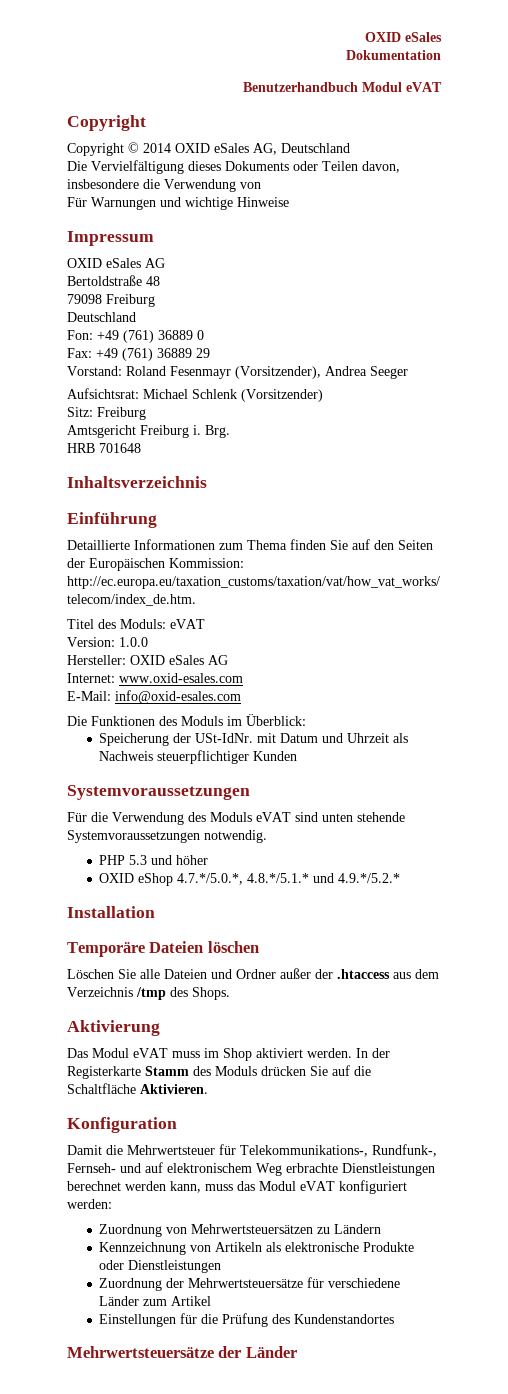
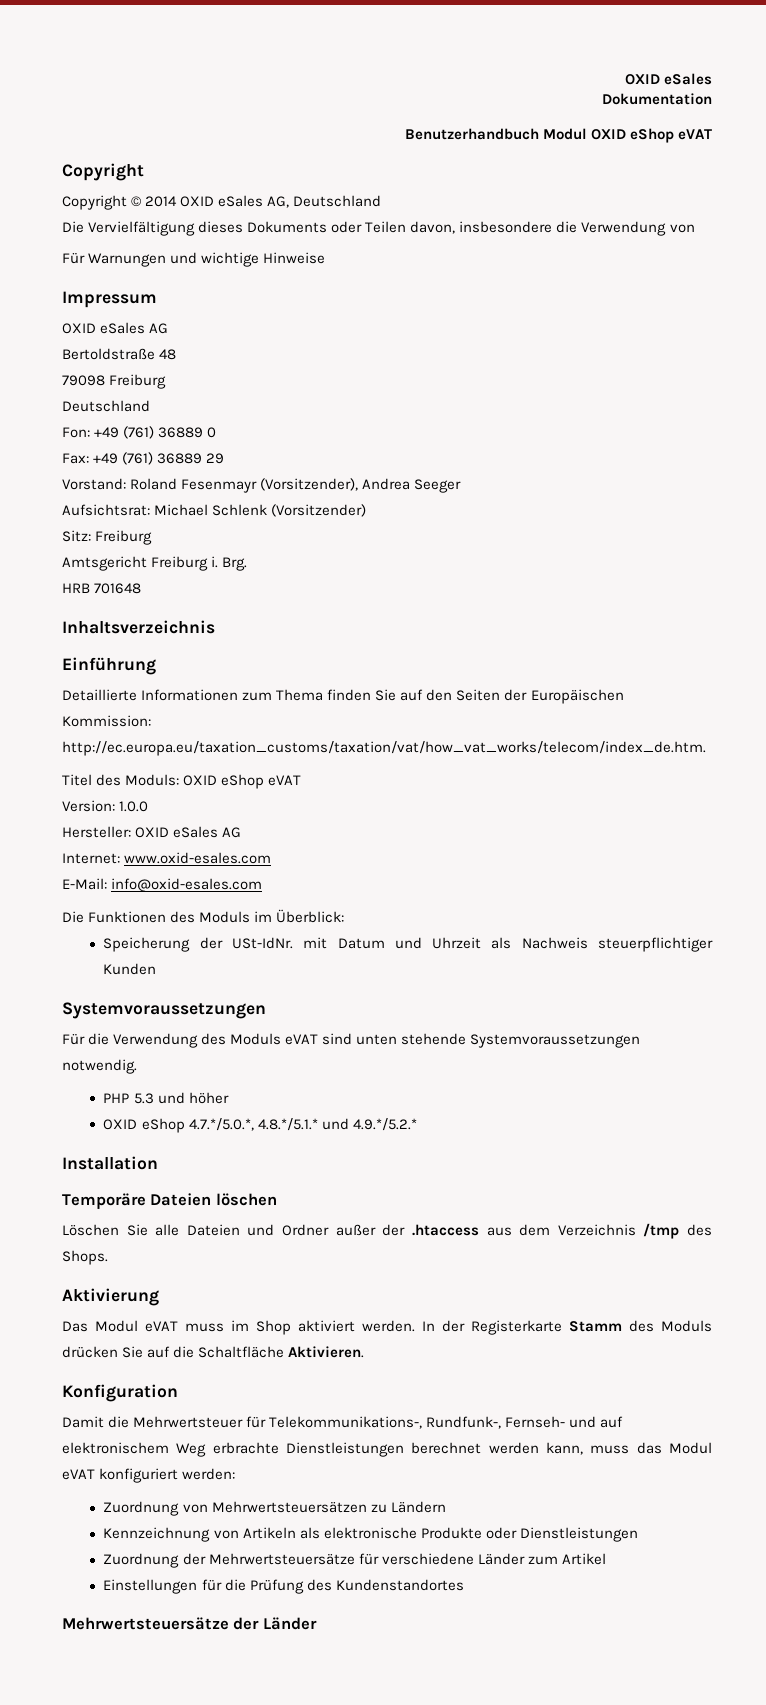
(402, 87) none -> [590,128,674,143] OXID eShop
(166, 624) none -> [183,774,265,789] OXID eShop

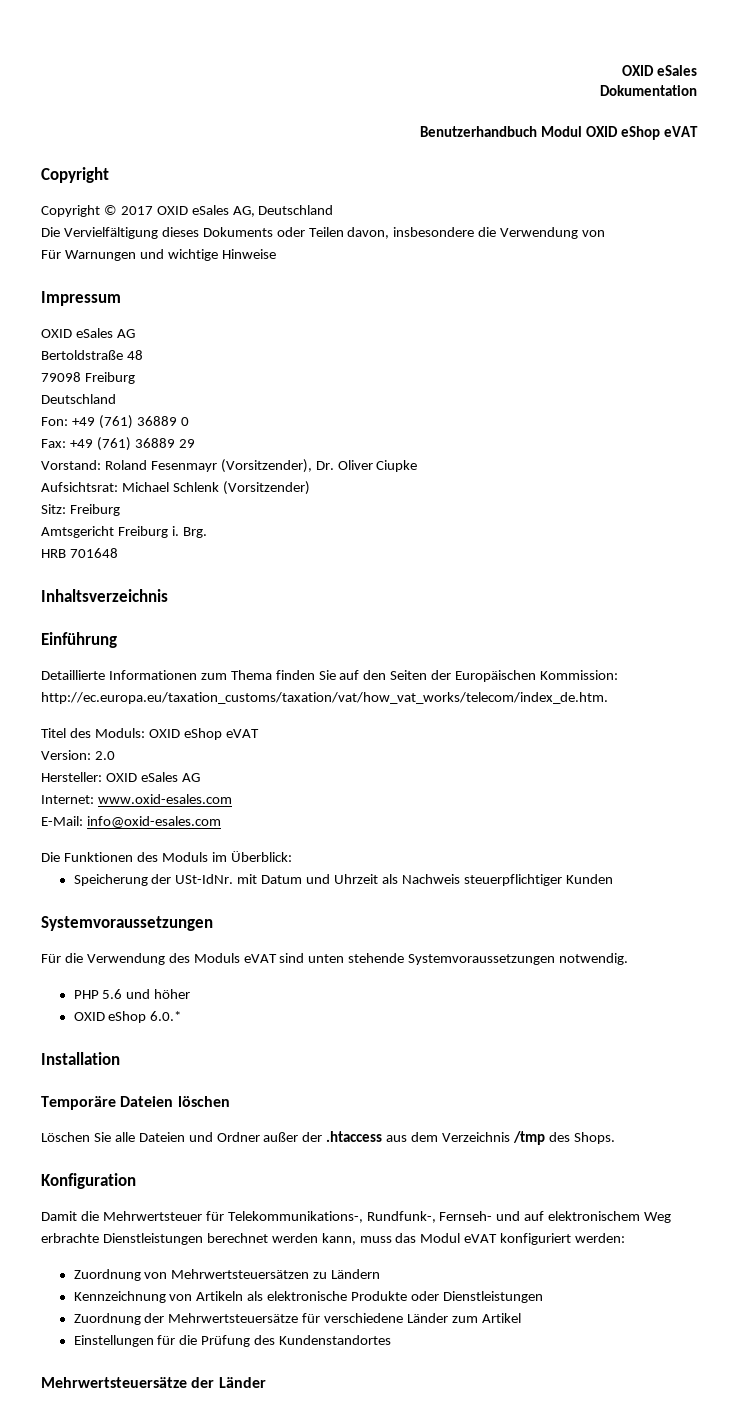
[145,196,178,207] 2014 -> [120,206,153,215] 2017
[362,478,462,493] Andrea Seeger -> [315,460,418,472] Dr. Oliver Ciupke
[119,801,149,812] 1.0.0 -> [94,751,115,760] 2.0
[133,1093,154,1104] 5.3 -> [102,989,123,999] 5.6
[188,1118,417,1131] 4.7.*/5.0.*, 4.8.*/5.1.* und 4.9.*/5.2.* -> [150,1011,182,1021] 6.0.*
[62,1288,159,1306] [62,1320,712,1335] [62,1346,365,1358] // Aktivierung // Das Modul eVAT muss im Shop aktiviert werden. In der Registerkarte Stamm des Moduls drücken Sie auf die Schaltfläche Aktivieren. -> (615, 1138) none

